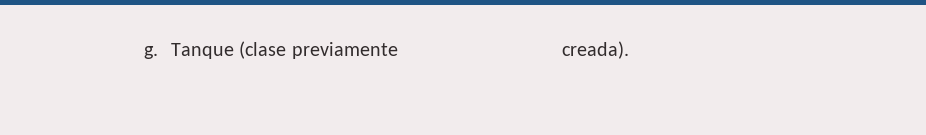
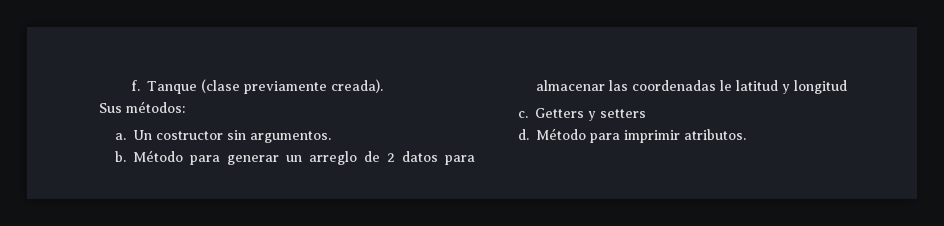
[144,46,159,59] g. -> [131,80,141,91] f.
(629, 50) none -> [99,101,185,113] [115,130,332,143] [115,150,476,165] [536,80,848,94] [518,108,647,121] [518,128,747,143] // Sus métodos: // a. Un costructor sin argumentos. // b. Método para generar un arreglo de 2 datos para almacenar las coordenadas le latitud y longitud // c. Getters y setters // d. Método para imprimir atributos.

